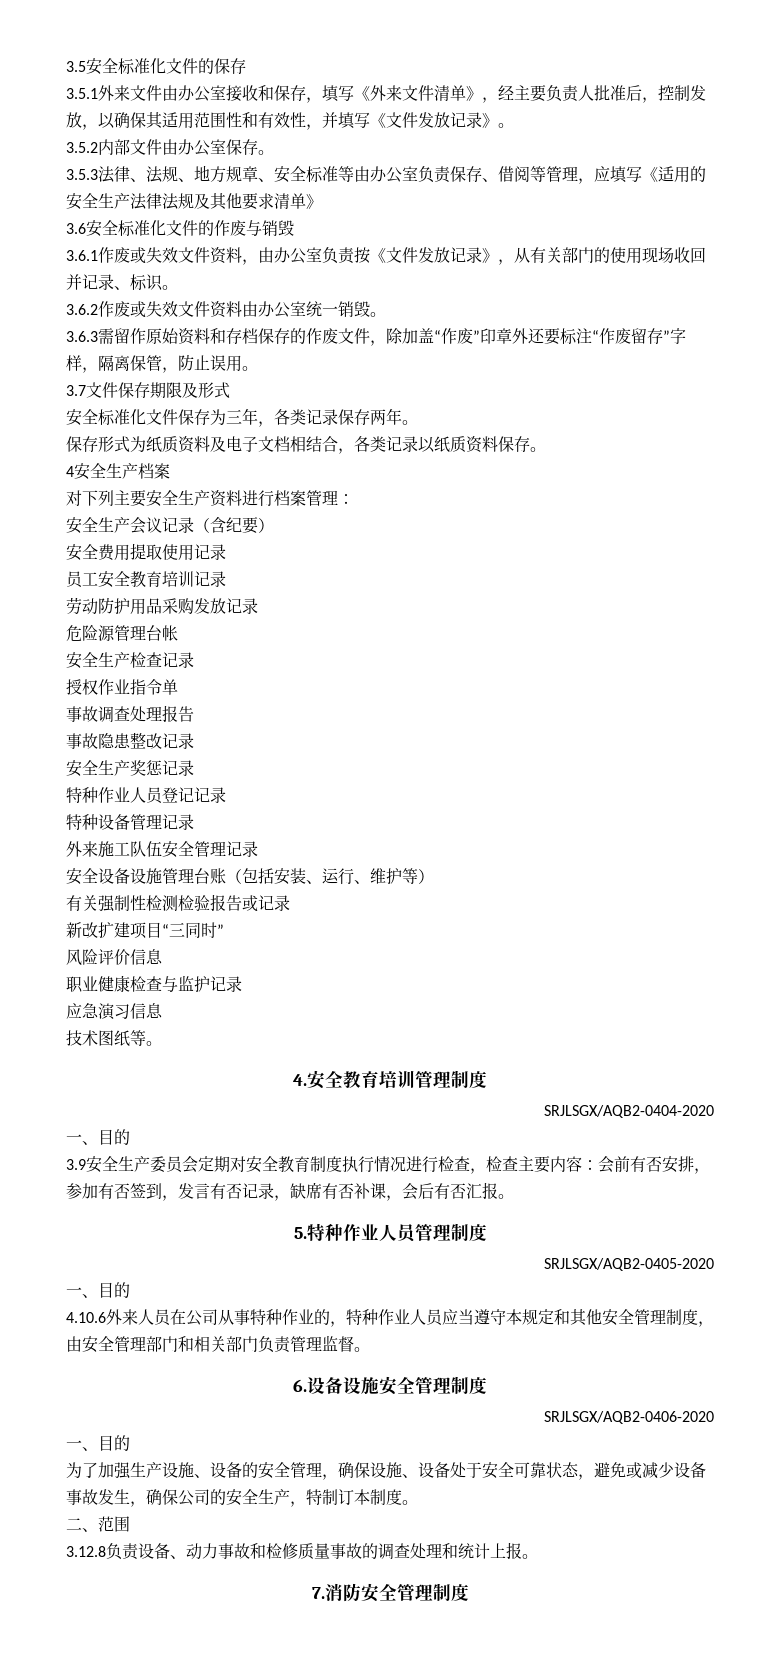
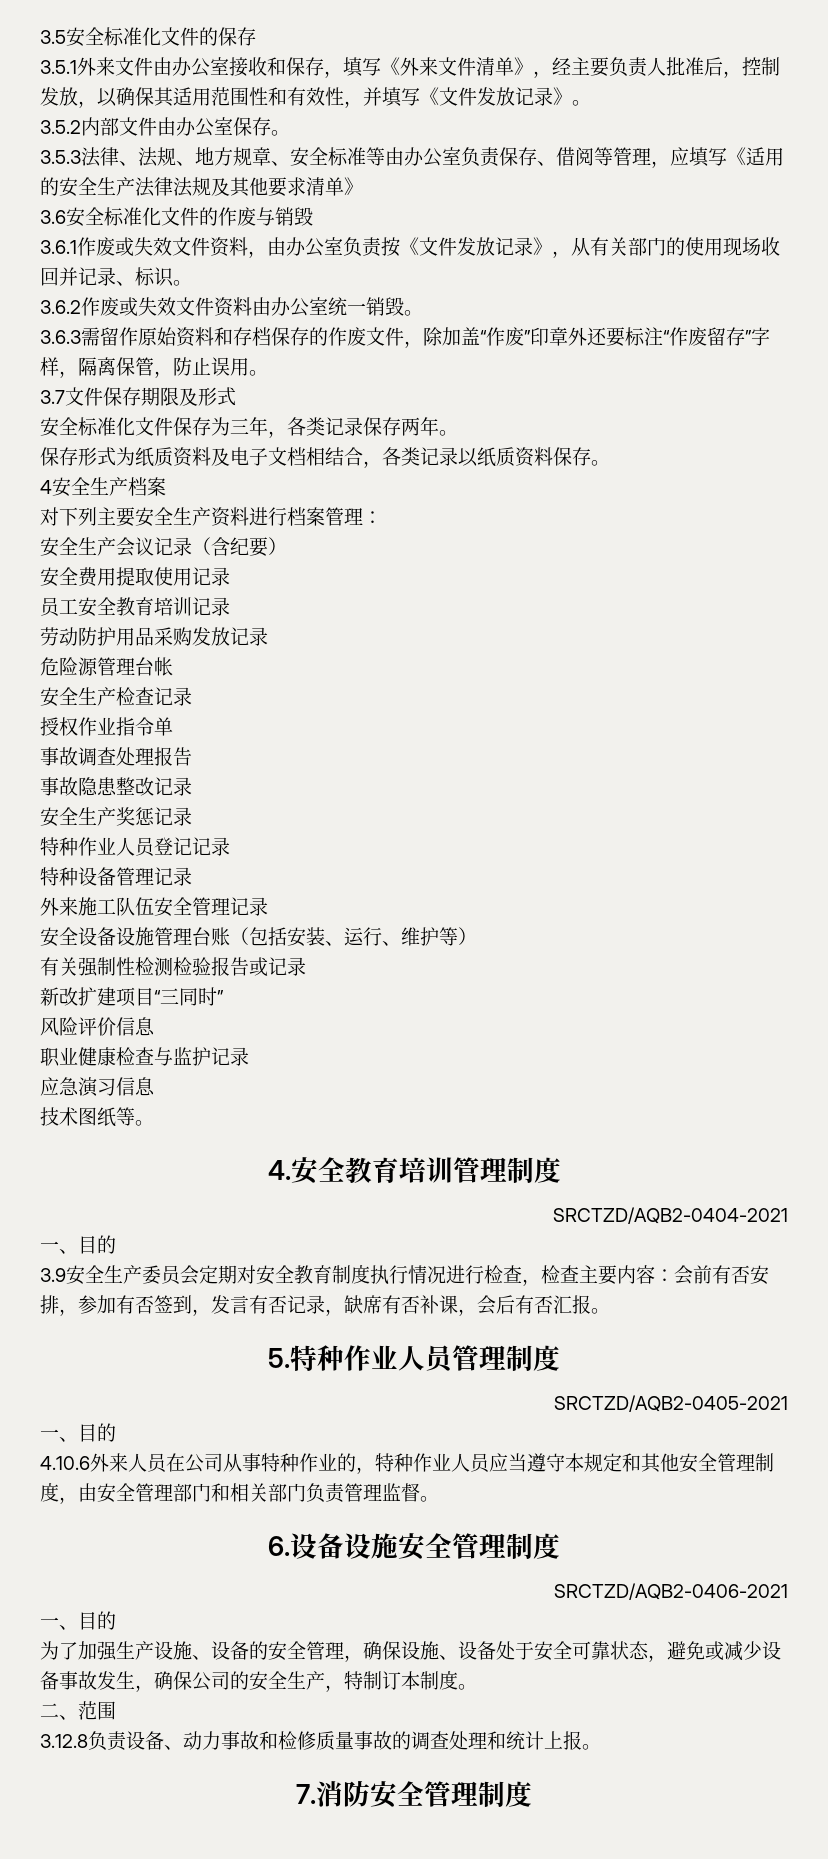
[544,1105,714,1118] SRJLSGX/AQB2-0404-2020 -> [553,1207,788,1224] SRCTZD/AQB2-0404-2021
[544,1258,714,1271] SRJLSGX/AQB2-0405-2020 -> [554,1395,788,1412] SRCTZD/AQB2-0405-2021
[544,1411,714,1424] SRJLSGX/AQB2-0406-2020 -> [554,1583,788,1600] SRCTZD/AQB2-0406-2021

